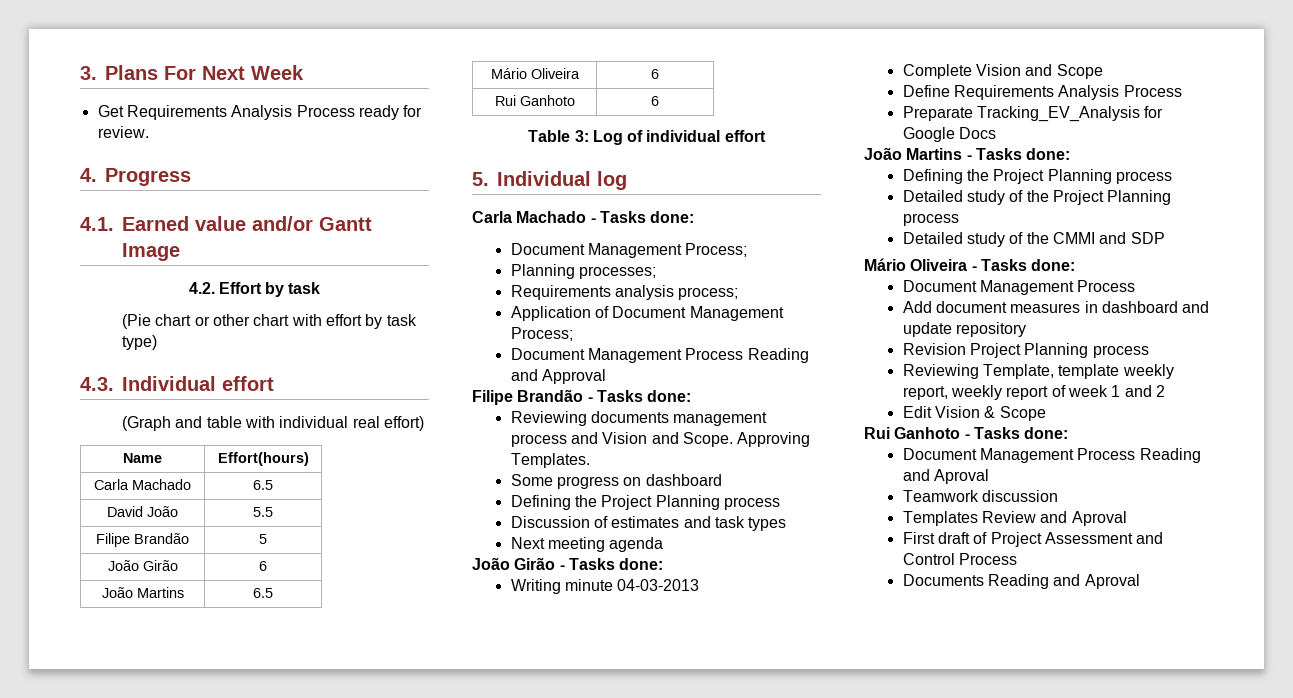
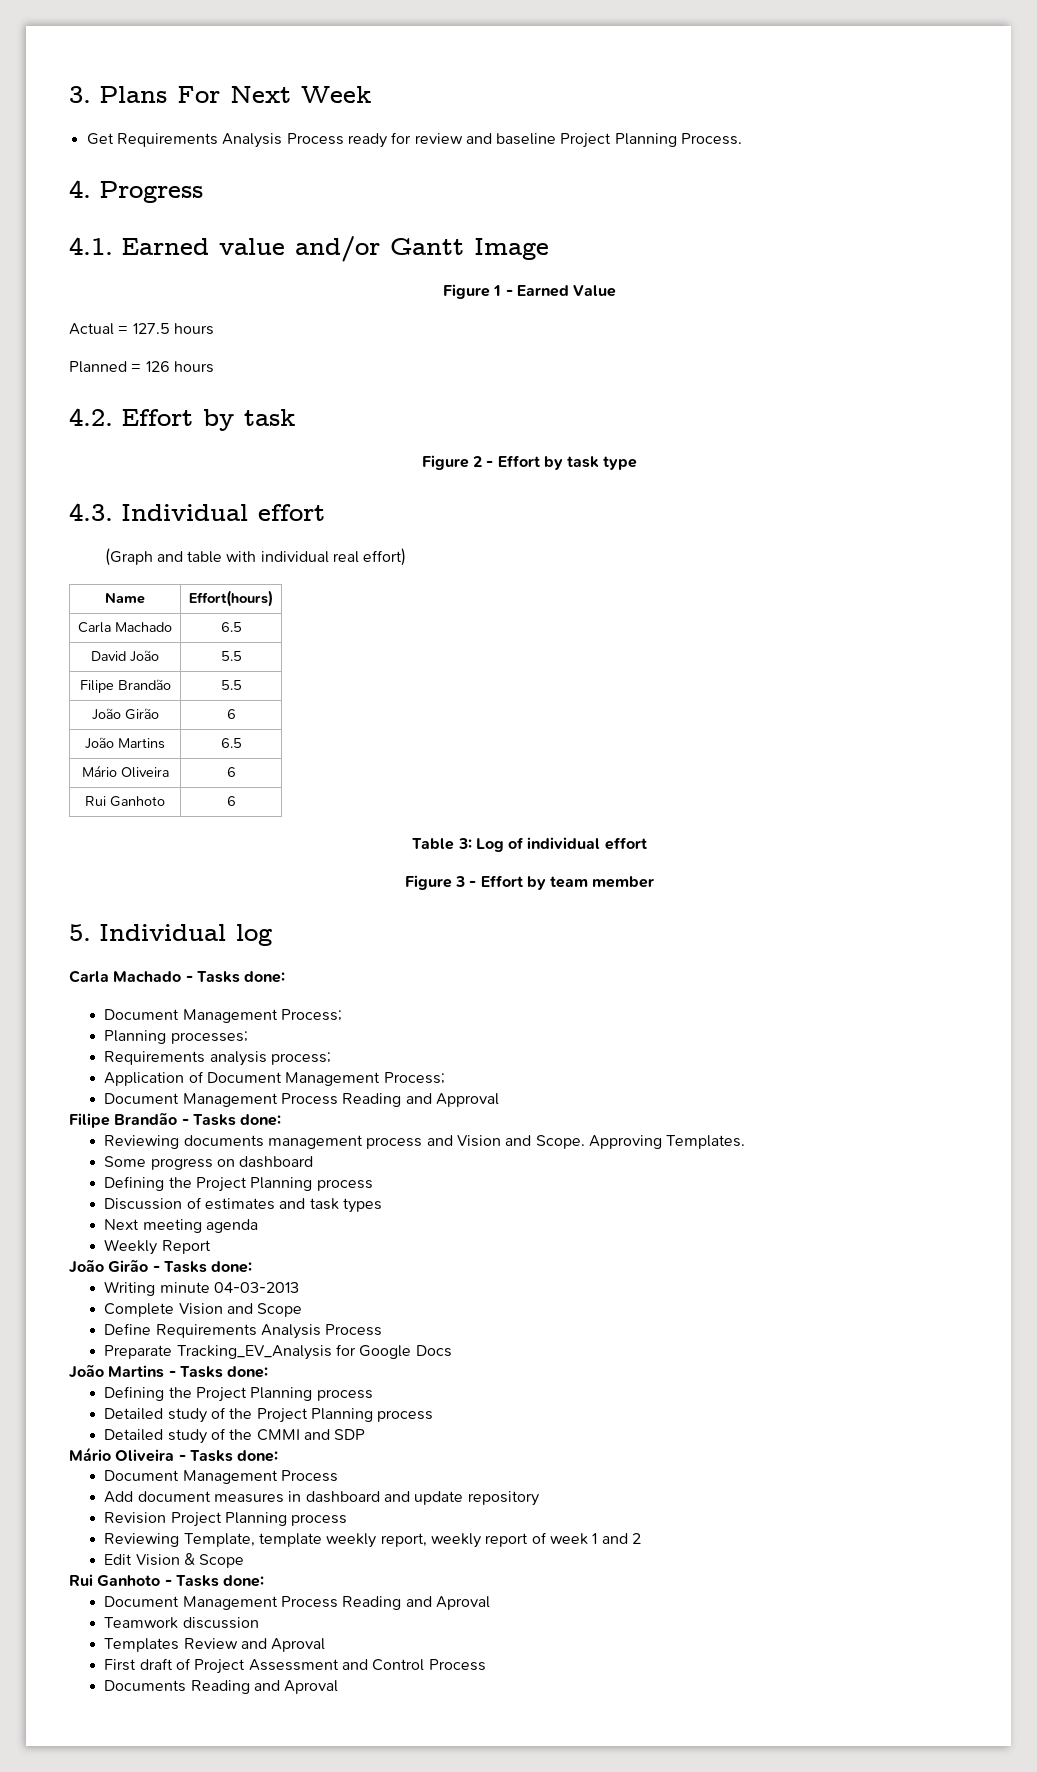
[97,126,149,138] review. -> [414,133,743,148] review and baseline Project Planning Process.
[188,282,321,297] [122,314,417,329] [122,335,158,350] 4.2. Effort by task // (Pie chart or other chart with effort by task type) -> [442,284,617,299] [69,323,214,335] [69,361,214,373] [69,408,295,431] [421,455,638,470] Figure 1 - Earned Value // Actual = 127.5 hours // Planned = 126 hours // 4.2. Effort by task // Figure 2 - Effort by task type
[259,534,267,544] 5 -> [220,680,242,690] 5.5
(766, 136) none -> [404,875,655,890] // Figure 3 - Effort by team member
(664, 544) none -> [104,1239,211,1255] // Weekly Report

